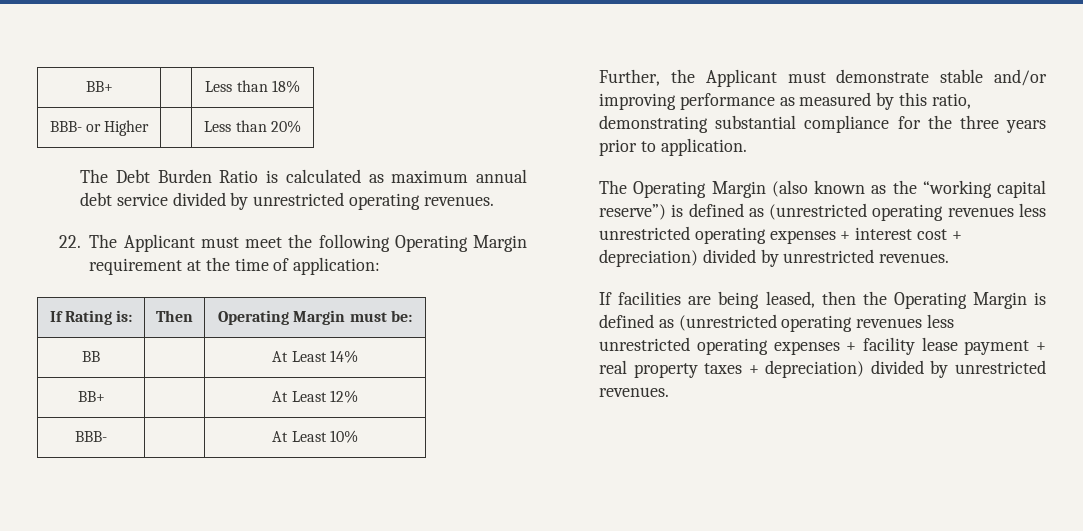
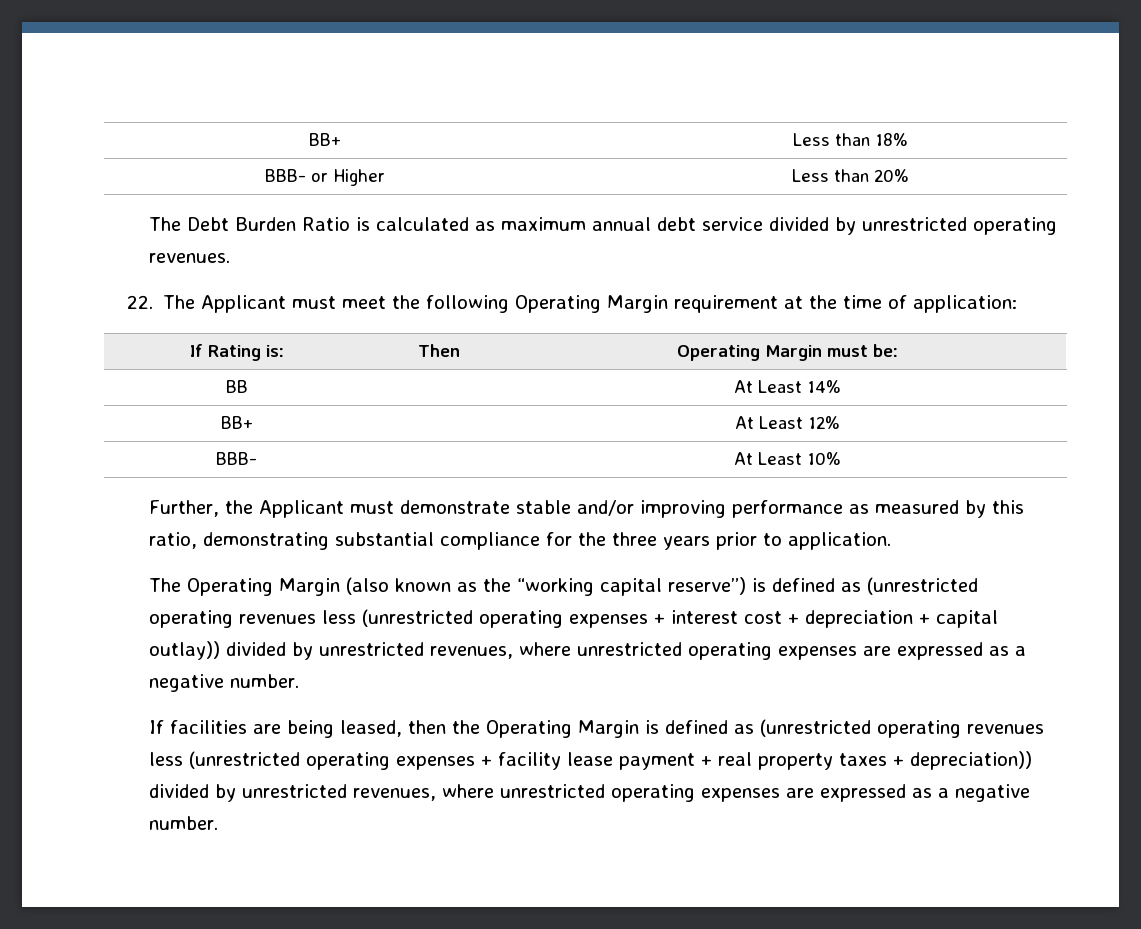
[599,226,691,240] unrestricted -> [362,609,474,627] (unrestricted
[599,249,950,267] depreciation) divided by unrestricted revenues. -> [805,610,999,628] [149,641,1027,660] [149,674,300,692] depreciation + capital outlay)) divided by unrestricted revenues, where unrestricted operating expenses are expressed as a negative number.
[599,337,691,351] unrestricted -> [189,751,301,769] (unrestricted
[765,360,1046,378] [599,387,670,397] depreciation) divided by unrestricted revenues. -> [910,751,1033,770] [149,784,1031,802] [149,816,219,830] depreciation)) divided by unrestricted revenues, where unrestricted operating expenses are expressed as a negative number.

